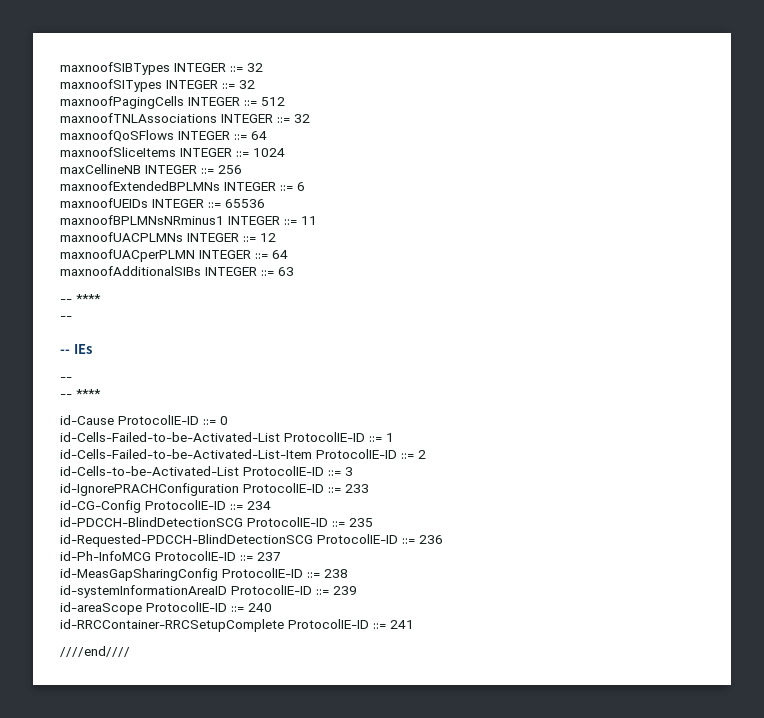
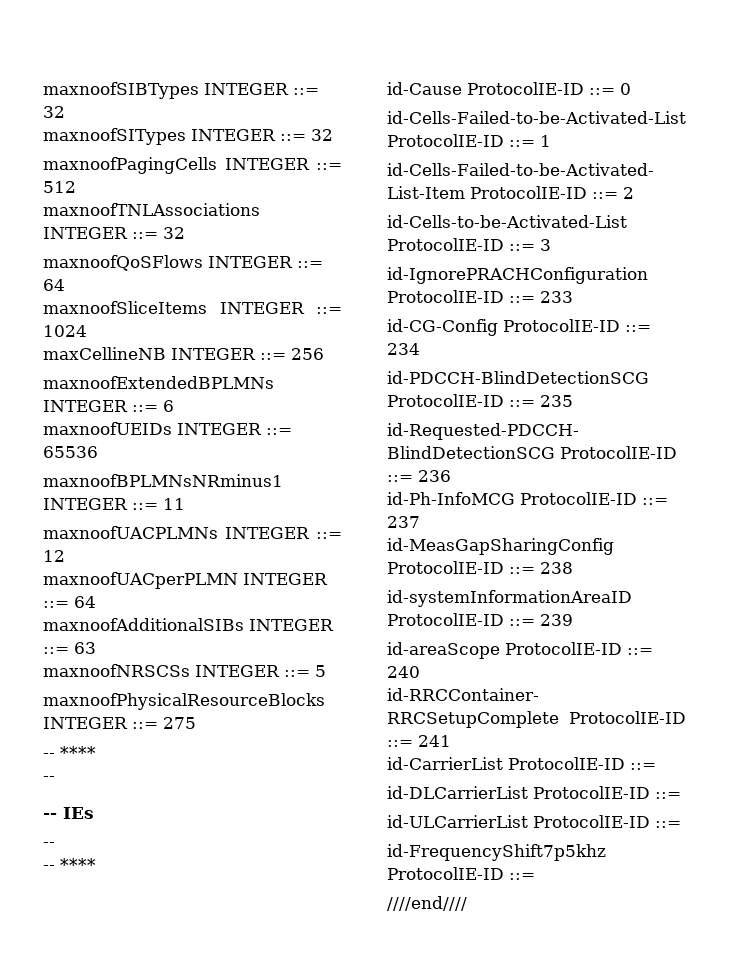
(294, 271) none -> [43,664,326,677] [43,693,325,710] [43,717,196,729] // maxnoofNRSCSs INTEGER ::= 5 // maxnoofPhysicalResourceBlocks INTEGER ::= 275
(414, 624) none -> [387,757,656,770] [387,786,681,799] [387,815,681,828] [387,844,606,861] [387,867,535,880] // id-CarrierList ProtocolIE-ID ::= // id-DLCarrierList ProtocolIE-ID ::= // id-ULCarrierList ProtocolIE-ID ::= // id-FrequencyShift7p5khz ProtocolIE-ID ::=

